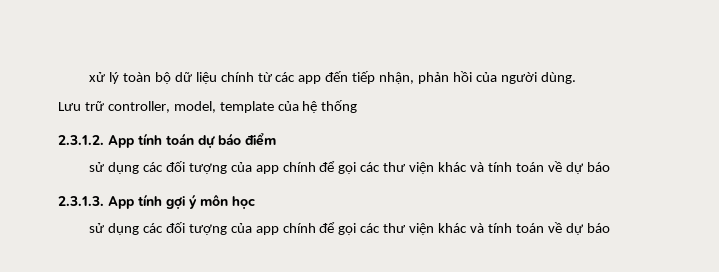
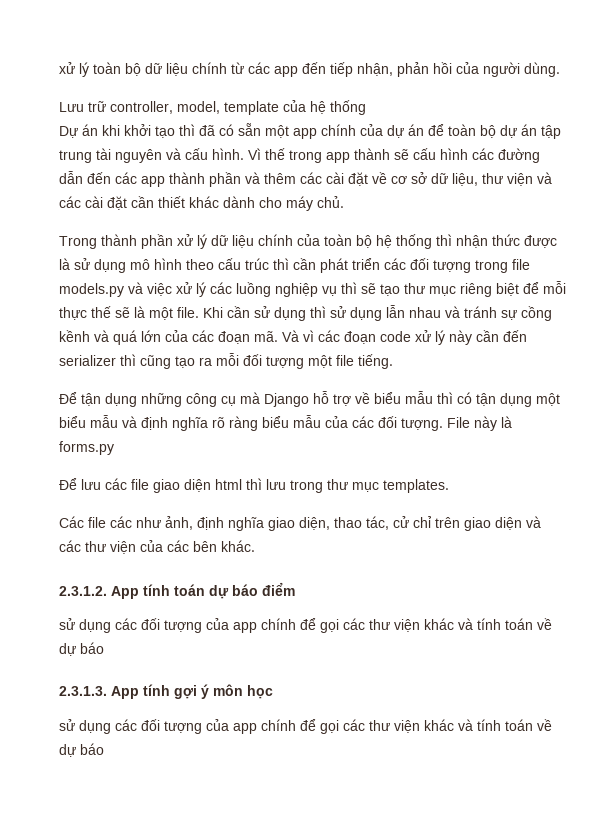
(358, 106) none -> [59,123,561,139] [59,148,540,163] [59,171,552,187] [59,196,344,211] [59,234,557,249] [59,258,530,273] [59,281,566,297] [59,305,552,321] [59,330,527,345] [59,353,393,369] [59,391,560,407] [59,415,512,431] [59,441,114,455] [59,478,449,493] [59,516,541,531] [59,540,255,554] // Dự án khi khởi tạo thì đã có sẵn một app chính của dự án để toàn bộ dự án tập trung tài nguyên và cấu hình. Vì thế trong app thành sẽ cấu hình các đường dẫn đến các app thành phần và thêm các cài đặt về cơ sở dữ liệu, thư viện và các cài đặt cần thiết khác dành cho máy chủ. // Trong thành phần xử lý dữ liệu chính của toàn bộ hệ thống thì nhận thức được là sử dụng mô hình theo cấu trúc thì cần phát triển các đối tượng trong file models.py và việc xử lý các luồng nghiệp vụ thì sẽ tạo thư mục riêng biệt để mỗi thực thế sẽ là một file. Khi cần sử dụng thì sử dụng lẫn nhau và tránh sự cồng kềnh và quá lớn của các đoạn mã. Và vì các đoạn code xử lý này cần đến serializer thì cũng tạo ra mỗi đối tượng một file tiếng. // Để tận dụng những công cụ mà Django hỗ trợ về biểu mẫu thì có tận dụng một biểu mẫu và định nghĩa rõ ràng biểu mẫu của các đối tượng. File này là forms.py // Để lưu các file giao diện html thì lưu trong thư mục templates. // Các file các như ảnh, định nghĩa giao diện, thao tác, cử chỉ trên giao diện và các thư viện của các bên khác.

